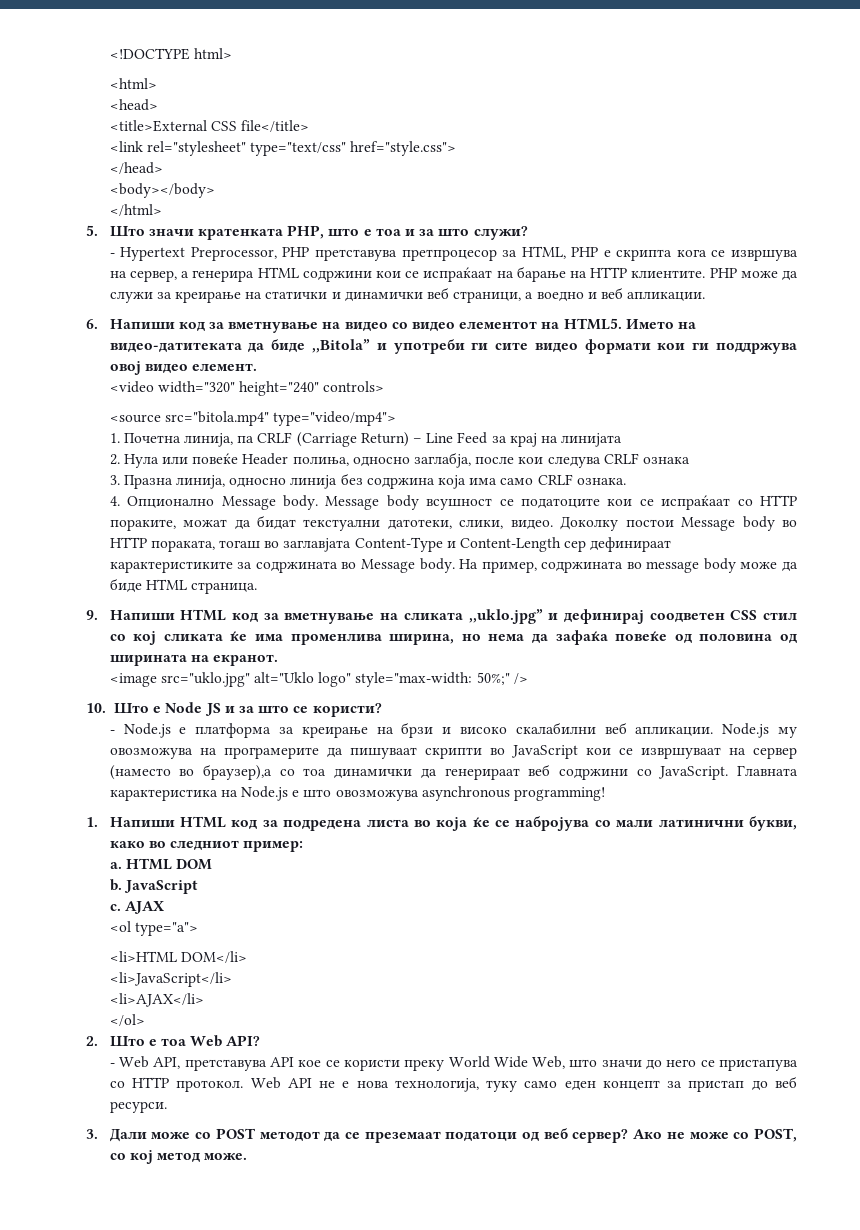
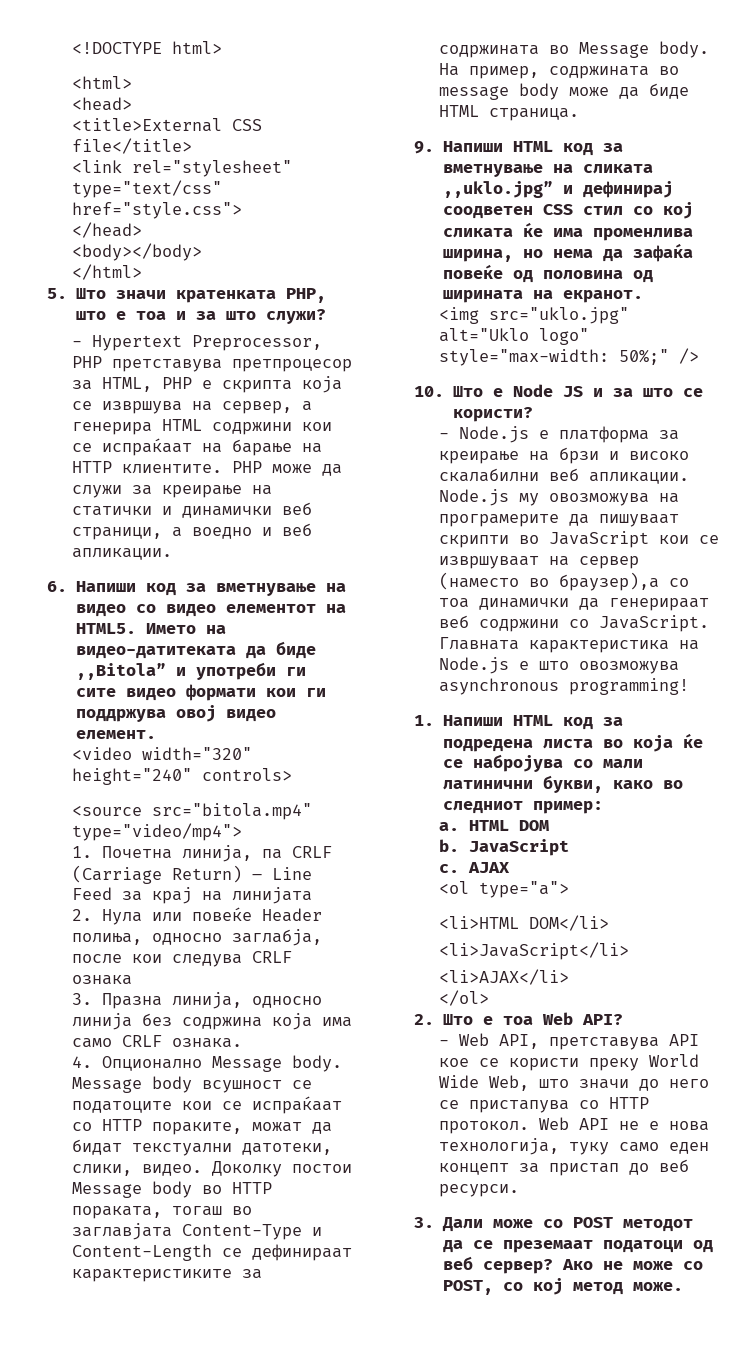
[676,249,707,257] кога -> [301,376,342,393] која
[564,540,587,552] сер -> [221,1248,242,1257] се
[109,673,157,687] <image -> [438,307,479,324] <img

